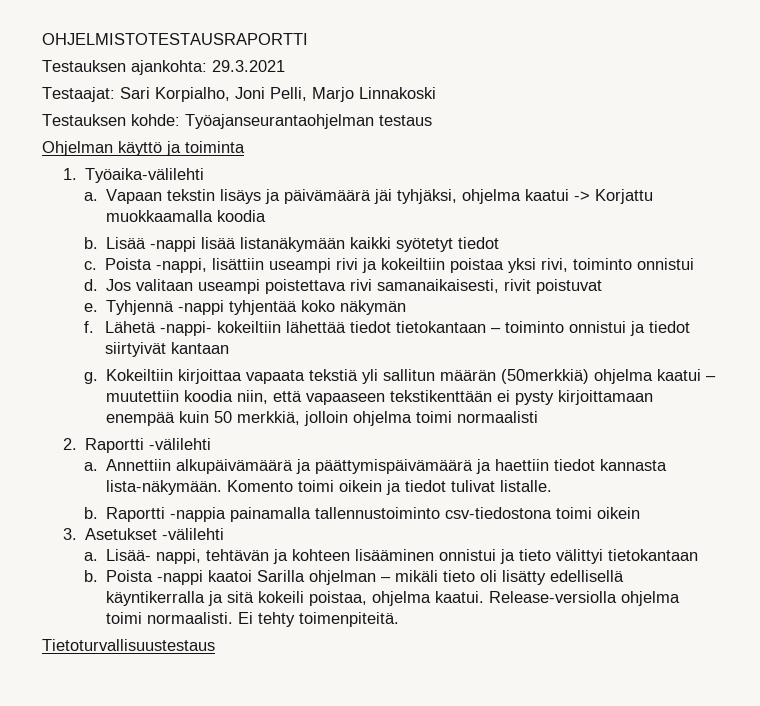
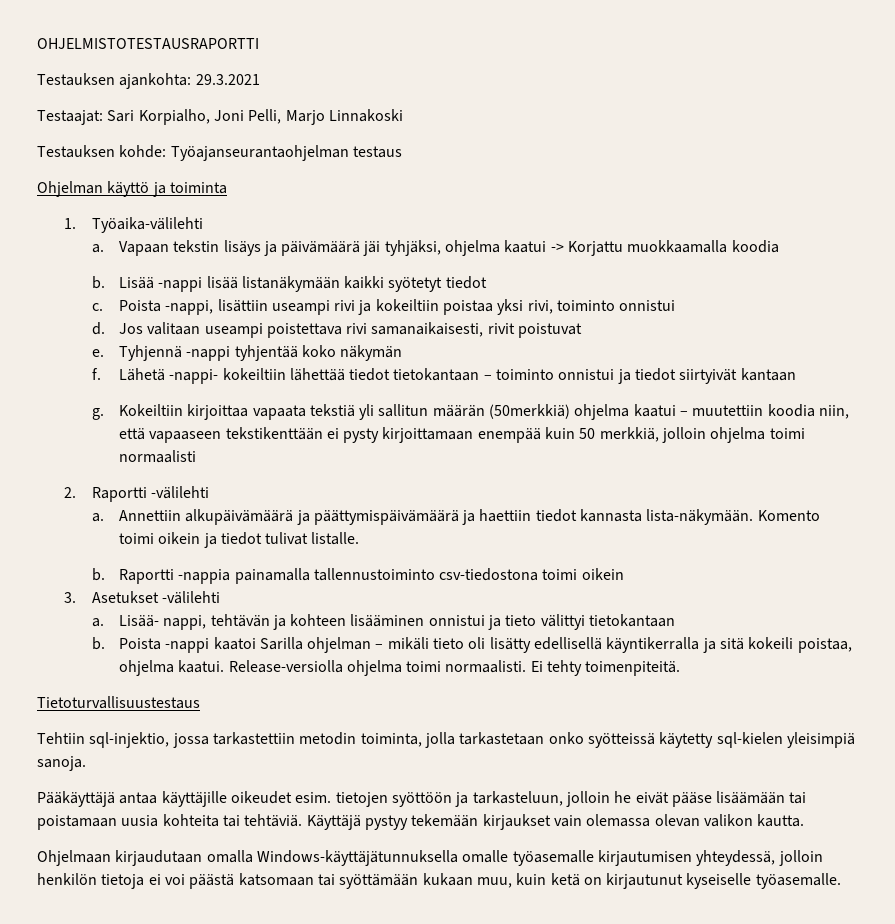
(215, 645) none -> [37,732,855,748] [37,756,86,771] [37,791,807,807] [37,814,805,830] [37,850,823,866] [37,873,841,889] // Tehtiin sql-injektio, jossa tarkastettiin metodin toiminta, jolla tarkastetaan onko syötteissä käytetty sql-kielen yleisimpiä sanoja. // Pääkäyttäjä antaa käyttäjille oikeudet esim. tietojen syöttöön ja tarkasteluun, jolloin he eivät pääse lisäämään tai poistamaan uusia kohteita tai tehtäviä. Käyttäjä pystyy tekemään kirjaukset vain olemassa olevan valikon kautta. // Ohjelmaan kirjaudutaan omalla Windows-käyttäjätunnuksella omalle työasemalle kirjautumisen yhteydessä, jolloin henkilön tietoja ei voi päästä katsomaan tai syöttämään kukaan muu, kuin ketä on kirjautunut kyseiselle työasemalle.

